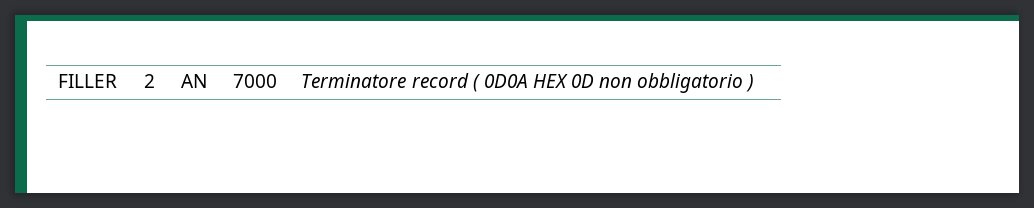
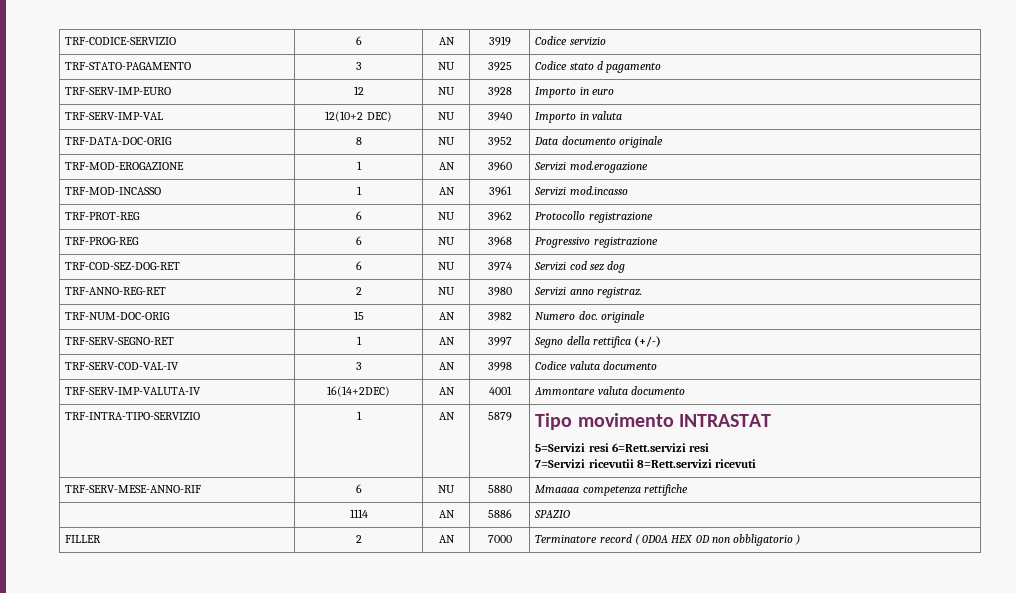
(58, 81) none -> [65,37,177,45] [355,36,362,45] [438,37,455,45] [488,36,511,46] [535,36,606,46] [65,62,192,70] [355,62,362,70] [438,62,455,70] [487,62,512,71] [535,61,662,73] [65,87,172,95] [353,86,364,95] [438,87,455,95] [487,87,512,96] [535,87,614,98] [65,112,164,120] [325,111,392,122] [438,112,455,120] [487,112,512,121] [535,111,622,123] [65,137,173,145] [355,137,362,145] [438,137,455,145] [487,137,512,146] [534,136,663,148] [65,162,185,170] [356,161,362,170] [438,162,455,170] [487,161,512,171] [534,161,648,173] [65,187,162,195] [356,186,362,195] [438,187,455,195] [488,186,512,196] [534,186,628,196] [65,212,141,220] [355,211,362,220] [438,212,455,220] [487,211,512,221] [535,211,653,223] [65,237,140,245] [355,236,362,245] [438,237,455,245] [487,236,512,246] [535,237,658,248] [65,262,181,270] [355,261,362,270] [438,262,455,270] [487,262,512,271] [534,261,626,273] [65,287,167,295] [355,287,362,295] [438,287,455,295] [487,287,512,296] [534,287,642,298] [65,312,171,320] [353,311,364,320] [438,312,455,320] [487,312,512,321] [535,311,645,323] [65,337,175,345] [356,336,362,345] [438,337,455,345] [487,337,512,346] [534,336,662,348] [65,362,180,370] [355,362,362,370] [438,362,455,370] [487,362,512,371] [535,361,657,370] [65,387,202,395] [327,386,390,397] [438,387,455,395] [488,386,512,395] [534,386,685,395] [65,412,201,420] [356,411,362,420] [438,412,455,420] [487,412,512,421] [535,413,772,430] [535,443,710,452] [535,459,757,468] [65,485,202,493] [355,484,362,493] [438,485,455,493] [487,485,512,493] [535,484,688,496] [349,509,368,518] [438,510,455,518] [487,509,512,518] [534,510,571,518] TRF-CODICE-SERVIZIO | 6 | AN | 3919 | Codice servizio // TRF-STATO-PAGAMENTO | 3 | NU | 3925 | Codice stato d pagamento // TRF-SERV-IMP-EURO | 12 | NU | 3928 | Importo in euro // TRF-SERV-IMP-VAL | 12(10+2 DEC) | NU | 3940 | Importo in valuta // TRF-DATA-DOC-ORIG | 8 | NU | 3952 | Data documento originale // TRF-MOD-EROGAZIONE | 1 | AN | 3960 | Servizi mod.erogazione // TRF-MOD-INCASSO | 1 | AN | 3961 | Servizi mod.incasso // TRF-PROT-REG | 6 | NU | 3962 | Protocollo registrazione // TRF-PROG-REG | 6 | NU | 3968 | Progressivo registrazione // TRF-COD-SEZ-DOG-RET | 6 | NU | 3974 | Servizi cod sez dog // TRF-ANNO-REG-RET | 2 | NU | 3980 | Servizi anno registraz. // TRF-NUM-DOC-ORIG | 15 | AN | 3982 | Numero doc. originale // TRF-SERV-SEGNO-RET | 1 | AN | 3997 | Segno della rettifica (+/-) // TRF-SERV-COD-VAL-IV | 3 | AN | 3998 | Codice valuta documento // TRF-SERV-IMP-VALUTA-IV | 16(14+2DEC) | AN | 4001 | Ammontare valuta documento // TRF-INTRA-TIPO-SERVIZIO | 1 | AN | 5879 | Tipo movimento INTRASTAT // 5=Servizi resi 6=Rett.servizi resi // 7=Servizi ricevutii 8=Rett.servizi ricevuti // TRF-SERV-MESE-ANNO-RIF | 6 | NU | 5880 | Mmaaaa competenza rettifiche // | 1114 | AN | 5886 | SPAZIO //

